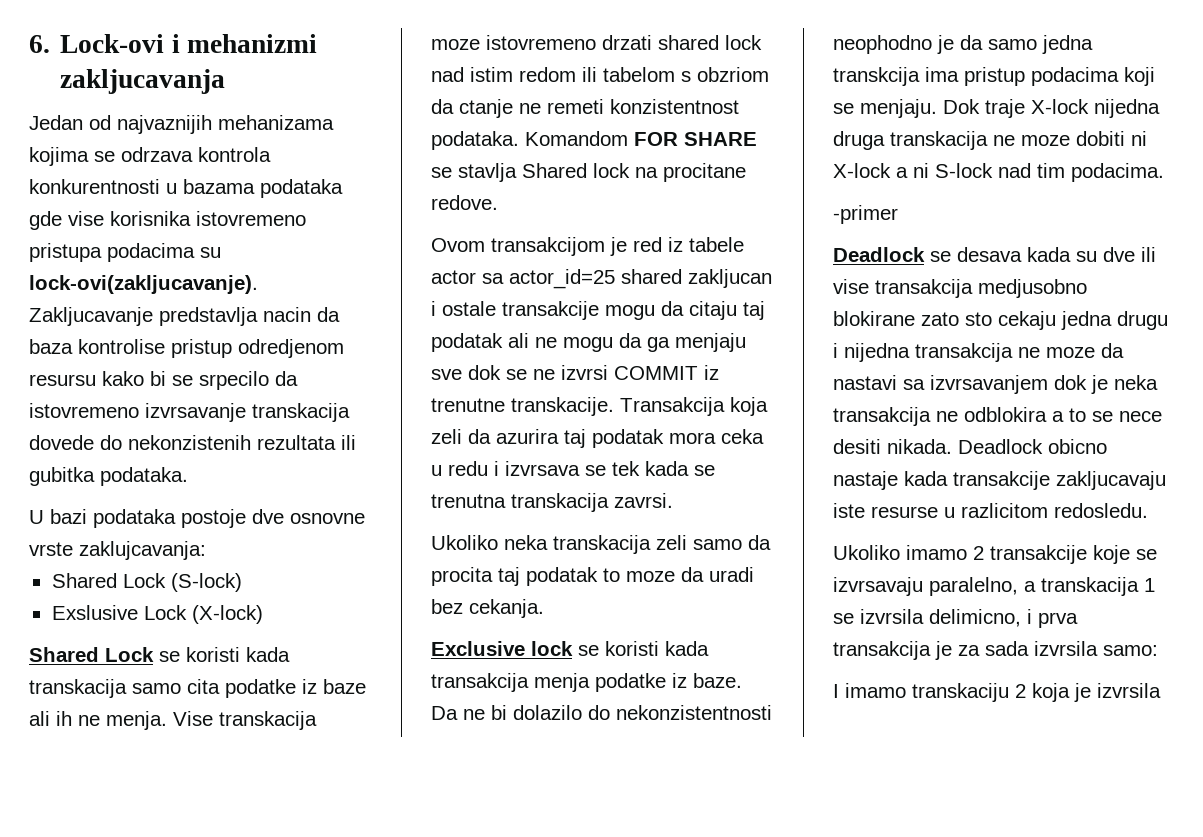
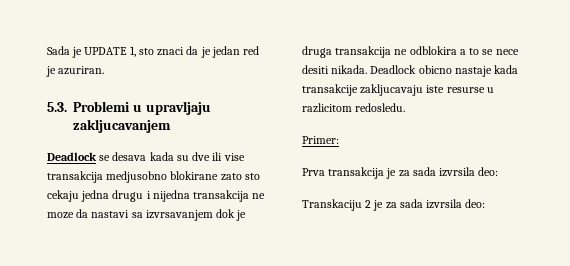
[29,34,318,53] [60,69,226,94] [29,115,334,134] [29,147,271,166] [29,179,343,198] [29,211,306,230] [29,243,221,262] [29,275,258,294] [29,307,340,326] [29,339,344,358] [29,371,298,390] [29,403,350,422] [29,435,356,450] [29,467,188,486] [29,509,365,528] [29,541,206,560] [51,573,242,592] [51,605,263,624] [29,647,290,662] [29,679,366,698] [29,711,317,730] [431,35,762,50] [431,67,769,82] [431,99,739,118] [431,131,757,150] [431,163,746,182] [431,195,498,210] [431,237,744,256] [431,269,772,289] [431,301,765,320] [431,333,746,352] [431,365,719,380] [431,397,768,416] [431,429,764,448] [431,461,715,476] [431,493,673,512] [431,535,771,554] [431,567,754,586] [431,599,544,618] [431,641,709,656] [431,673,742,692] [431,705,772,720] [833,35,1093,54] [833,67,1155,86] [833,99,1160,118] [833,131,1147,150] [833,163,1164,182] [833,205,898,224] 6. Lock-ovi i mehanizmi zakljucavanja // Jedan od najvaznijih mehanizama kojima se odrzava kontrola konkurentnosti u bazama podataka gde vise korisnika istovremeno pristupa podacima su lock-ovi(zakljucavanje). Zakljucavanje predstavlja nacin da baza kontrolise pristup odredjenom resursu kako bi se srpecilo da istovremeno izvrsavanje transkacija dovede do nekonzistenih rezultata ili gubitka podataka. // U bazi podataka postoje dve osnovne vrste zaklujcavanja: // Shared Lock (S-lock) // Exslusive Lock (X-lock) // Shared Lock se koristi kada transkacija samo cita podatke iz baze ali ih ne menja. Vise transkacija moze istovremeno drzati shared lock nad istim redom ili tabelom s obzriom da ctanje ne remeti konzistentnost podataka. Komandom FOR SHARE se stavlja Shared lock na procitane redove. // Ovom transakcijom je red iz tabele actor sa actor_id=25 shared zakljucan i ostale transakcije mogu da citaju taj podatak ali ne mogu da ga menjaju sve dok se ne izvrsi COMMIT iz trenutne transkacije. Transakcija koja zeli da azurira taj podatak mora ceka u redu i izvrsava se tek kada se trenutna transkacija zavrsi. // Ukoliko neka transkacija zeli samo da procita taj podatak to moze da uradi bez cekanja. // Exclusive lock se koristi kada transakcija menja podatke iz baze. Da ne bi dolazilo do nekonzistentnosti neophodno je da samo jedna transkcija ima pristup podacima koji se menjaju. Dok traje X-lock nijedna druga transkacija ne moze dobiti ni X-lock a ni S-lock nad tim podacima. // -primer -> [47,46,260,58] [46,66,105,77] [47,101,211,115] [73,119,171,133] Sada je UPDATE 1, sto znaci da je jedan red je azuriran. // 5.3. Problemi u upravljaju zakljucavanjem
[1114,375,1158,390] neka -> [302,46,332,58] druga
[833,545,1157,564] [833,577,1155,596] [833,609,1078,628] Ukoliko imamo 2 transakcije koje se izvrsavaju paralelno, a transkacija 1 se izvrsila delimicno, i prva -> [302,136,339,144] [302,168,325,176] Primer: // Prva
[1103,645,1158,656] [833,683,1161,702] samo: // I imamo transkaciju 2 koja je izvrsila -> [478,167,499,176] [302,199,486,211] deo: // Transkaciju 2 je za sada izvrsila deo:

